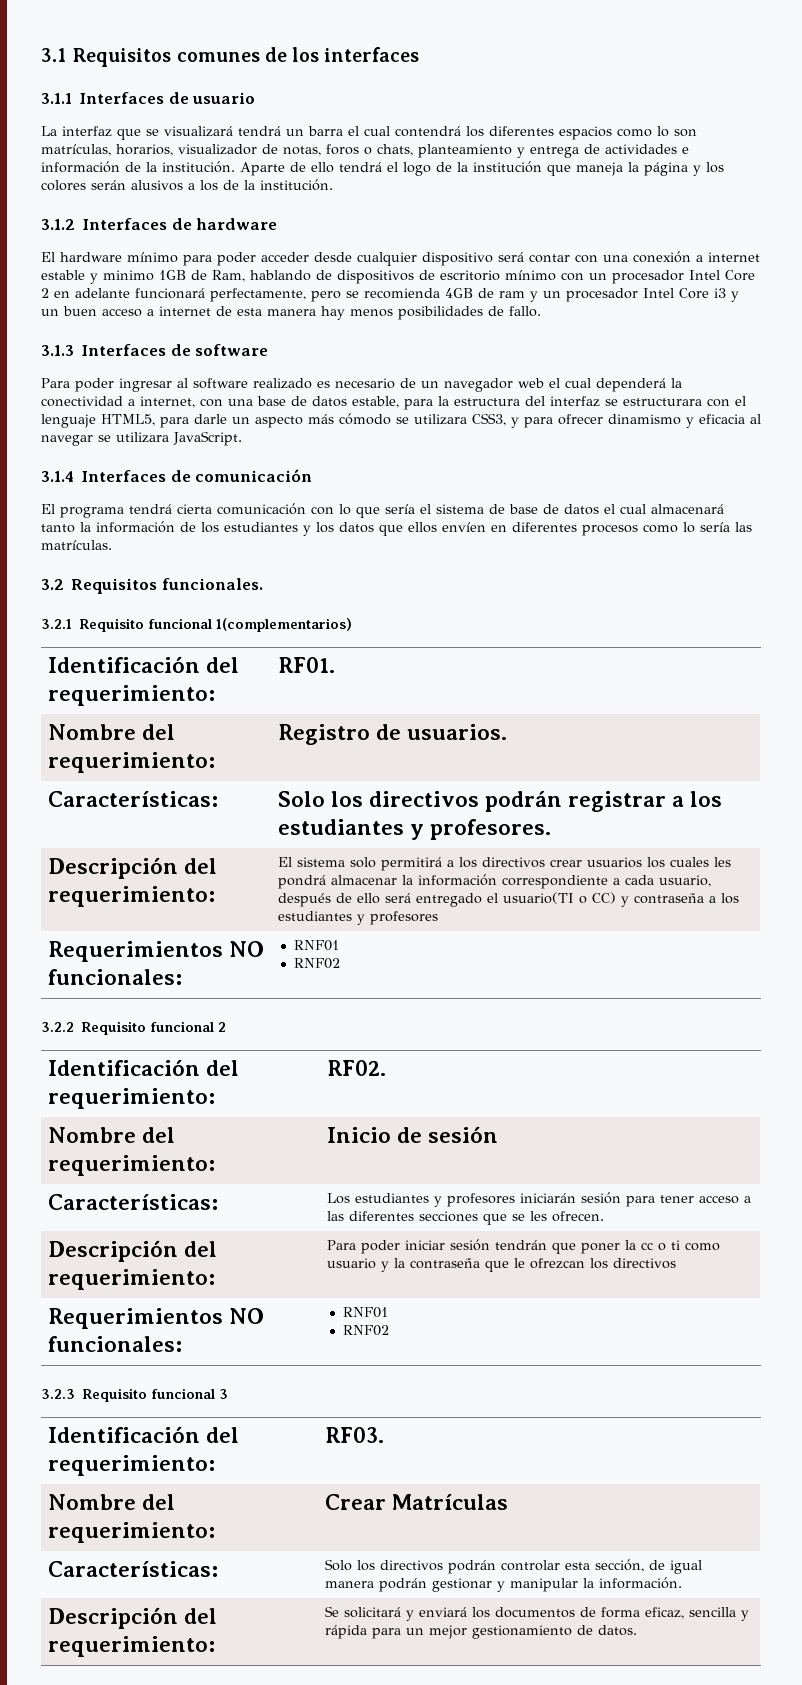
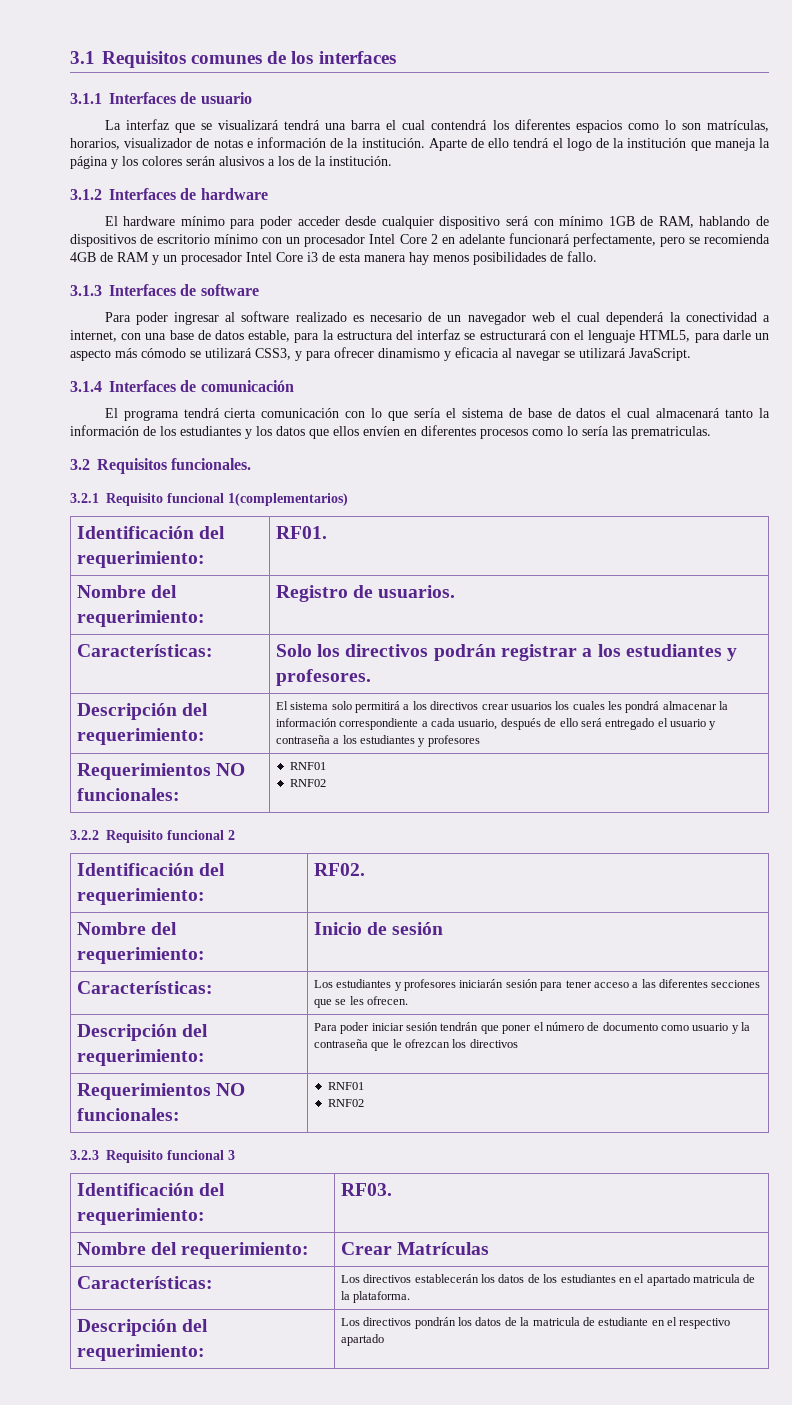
[286,129,304,136] un -> [325,123,347,130] una
[283,144,677,158] notas, foros o chats, planteamiento y entrega de actividades -> [213,139,243,148] notas
[529,251,760,263] [41,270,154,284] contar con una conexión a internet estable y minimo -> [533,216,604,226] con mínimo
[212,270,245,282] Ram, -> [658,216,694,228] RAM,
[499,291,525,298] ram -> [117,252,149,262] RAM
[731,291,739,302] [41,306,211,317] y un buen acceso a internet -> (318, 257) none
[623,398,702,406] estructurara -> [479,330,547,340] estructurará
[414,414,467,425] utilizara -> [205,348,252,358] utilizará
[116,432,169,443] utilizara -> [579,348,626,358] utilizará
[41,540,112,550] matrículas. -> [631,426,711,439] prematriculas.
[502,892,616,904] usuario(TI o CC) -> [670,719,707,727] usuario
[624,1240,680,1251] la cc o ti -> [533,1022,658,1031] el número de documento
[324,1559,702,1574] [324,1577,682,1592] [47,1607,217,1629] [47,1636,215,1657] [324,1606,749,1621] [324,1625,637,1639] Solo los directivos podrán controlar esta sección, de igual manera podrán gestionar y manipular la información. // Descripción del requerimiento: | Se solicitará y enviará los documentos de forma eficaz, sencilla y rápida para un mejor gestionamiento de datos. -> [340,1274,756,1286] [340,1291,411,1303] [76,1319,209,1336] [76,1344,205,1361] [340,1317,731,1329] [340,1334,384,1346] Los directivos establecerán los datos de los estudiantes en el apartado matricula de la plataforma. // Descripción del requerimiento: | Los directivos pondrán los datos de la matricula de estudiante en el respectivo apartado

